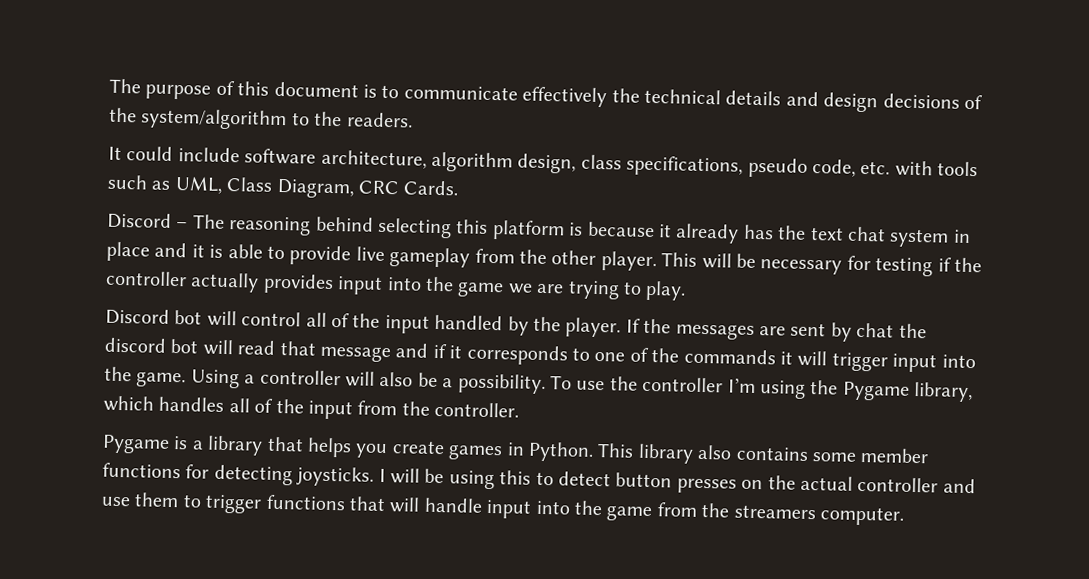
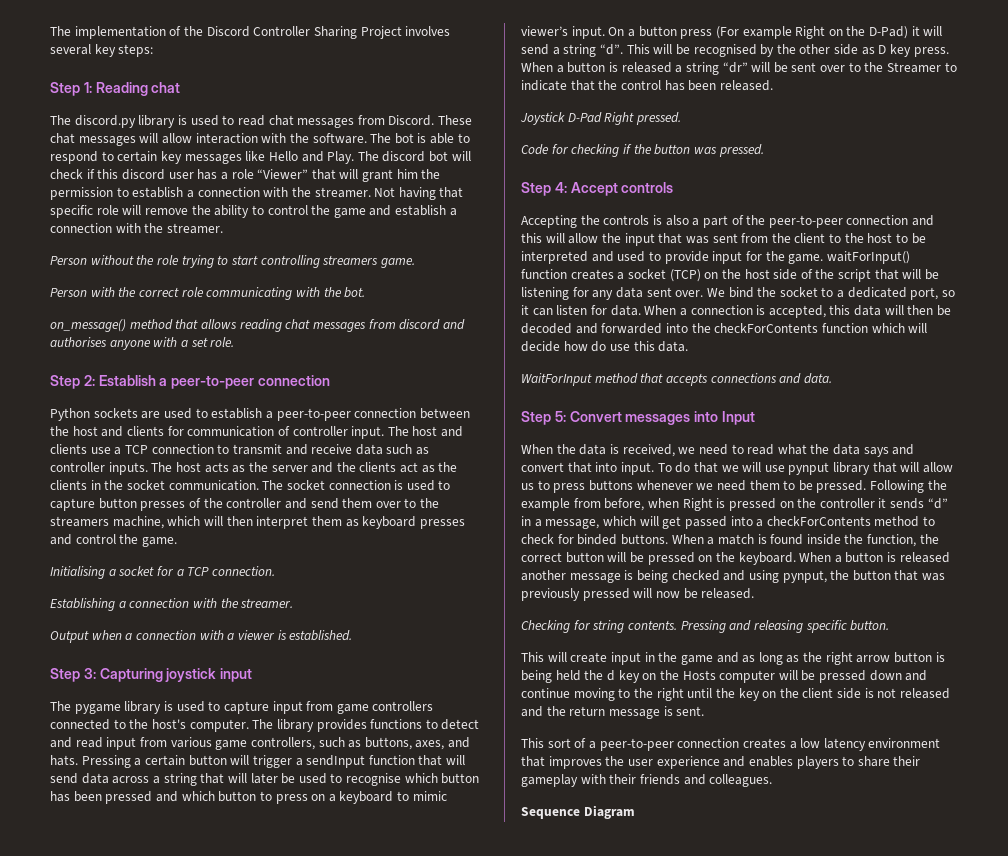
[109,78,983,113] [109,107,413,131] [108,146,979,178] [107,174,460,199] [107,212,971,248] [106,241,982,277] [106,270,687,301] [105,308,927,342] [104,337,976,373] [104,366,974,403] [103,395,520,420] [102,434,930,464] [102,462,976,494] [101,492,904,526] The purpose of this document is to communicate effectively the technical details and design decisions of the system/algorithm to the readers. // It could include software architecture, algorithm design, class specifications, pseudo code, etc. with tools such as UML, Class Diagram, CRC Cards. // Discord – The reasoning behind selecting this platform is because it already has the text chat system in place and it is able to provide live gameplay from the other player. This will be necessary for testing if the controller actually provides input into the game we are trying to play. // Discord bot will control all of the input handled by the player. If the messages are sent by chat the discord bot will read that message and if it corresponds to one of the commands it will trigger input into the game. Using a controller will also be a possibility. To use the controller I’m using the Pygame library, which handles all of the input from the controller. // Pygame is a library that helps you create games in Python. This library also contains some member functions for detecting joysticks. I will be using this to detect button presses on the actual controller and use them to trigger functions that will handle input into the game from the streamers computer. -> [50,26,451,39] [50,44,154,57] [50,82,181,96] [50,115,473,128] [50,133,470,146] [50,151,471,164] [50,169,441,182] [50,187,464,200] [50,205,457,218] [50,223,223,234] [50,255,415,268] [50,287,366,300] [50,319,465,332] [50,337,235,350] [50,375,330,389] [50,408,470,421] [50,426,464,439] [50,444,430,455] [50,462,458,475] [50,480,451,491] [50,498,440,511] [50,516,465,529] [50,534,177,547] [50,566,275,579] [50,598,294,611] [50,630,353,643] [50,668,253,682] [50,701,434,714] [50,719,480,732] [50,737,471,750] [50,755,466,768] [50,773,480,786] [50,791,447,804] [521,26,943,39] [521,44,949,57] [521,62,957,75] [521,80,773,91] [520,112,681,125] [521,144,764,157] [521,182,674,196] [521,215,935,228] [521,233,926,246] [521,251,910,264] [521,269,940,282] [521,287,956,300] [521,305,952,318] [521,323,928,334] [521,341,689,352] [521,373,832,386] [521,411,755,425] [521,444,915,457] [521,462,954,475] [521,480,947,493] [521,498,948,511] [521,516,936,529] [521,534,939,547] [521,552,950,565] [521,570,946,583] [521,588,755,601] [521,620,890,633] [521,652,945,665] [521,670,928,683] [521,688,951,701] [521,706,705,719] [521,738,941,751] [521,756,921,769] [521,774,773,787] [521,805,635,819] The implementation of the Discord Controller Sharing Project involves several key steps: // Step 1: Reading chat // The discord.py library is used to read chat messages from Discord. These chat messages will allow interaction with the software. The bot is able to respond to certain key messages like Hello and Play. The discord bot will check if this discord user has a role “Viewer” that will grant him the permission to establish a connection with the streamer. Not having that specific role will remove the ability to control the game and establish a connection with the streamer. // Person without the role trying to start controlling streamers game. // Person with the correct role communicating with the bot. // on_message() method that allows reading chat messages from discord and authorises anyone with a set role. // Step 2: Establish a peer-to-peer connection // Python sockets are used to establish a peer-to-peer connection between the host and clients for communication of controller input. The host and clients use a TCP connection to transmit and receive data such as controller inputs. The host acts as the server and the clients act as the clients in the socket communication. The socket connection is used to capture button presses of the controller and send them over to the streamers machine, which will then interpret them as keyboard presses and control the game. // Initialising a socket for a TCP connection. // Establishing a connection with the streamer. // Output when a connection with a viewer is established. // Step 3: Capturing joystick input // The pygame library is used to capture input from game controllers connected to the host's computer. The library provides functions to detect and read input from various game controllers, such as buttons, axes, and hats. Pressing a certain button will trigger a sendInput function that will send data across a string that will later be used to recognise which button has been pressed and which button to press on a keyboard to mimic viewer’s input. On a button press (For example Right on the D-Pad) it will send a string “d”. This will be recognised by the other side as D key press. When a button is released a string “dr” will be sent over to the Streamer to indicate that the control has been released. // Joystick D-Pad Right pressed. // Code for checking if the button was pressed. // Step 4: Accept controls // Accepting the controls is also a part of the peer-to-peer connection and this will allow the input that was sent from the client to the host to be interpreted and used to provide input for the game. waitForInput() function creates a socket (TCP) on the host side of the script that will be listening for any data sent over. We bind the socket to a dedicated port, so it can listen for data. When a connection is accepted, this data will then be decoded and forwarded into the checkForContents function which will decide how do use this data. // WaitForInput method that accepts connections and data. // Step 5: Convert messages into Input // When the data is received, we need to read what the data says and convert that into input. To do that we will use pynput library that will allow us to press buttons whenever we need them to be pressed. Following the example from before, when Right is pressed on the controller it sends “d” in a message, which will get passed into a checkForContents method to check for binded buttons. When a match is found inside the function, the correct button will be pressed on the keyboard. When a button is released another message is being checked and using pynput, the button that was previously pressed will now be released. // Checking for string contents. Pressing and releasing specific button. // This will create input in the game and as long as the right arrow button is being held the d key on the Hosts computer will be pressed down and continue moving to the right until the key on the client side is not released and the return message is sent. // This sort of a peer-to-peer connection creates a low latency environment that improves the user experience and enables players to share their gameplay with their friends and colleagues. // Sequence Diagram

